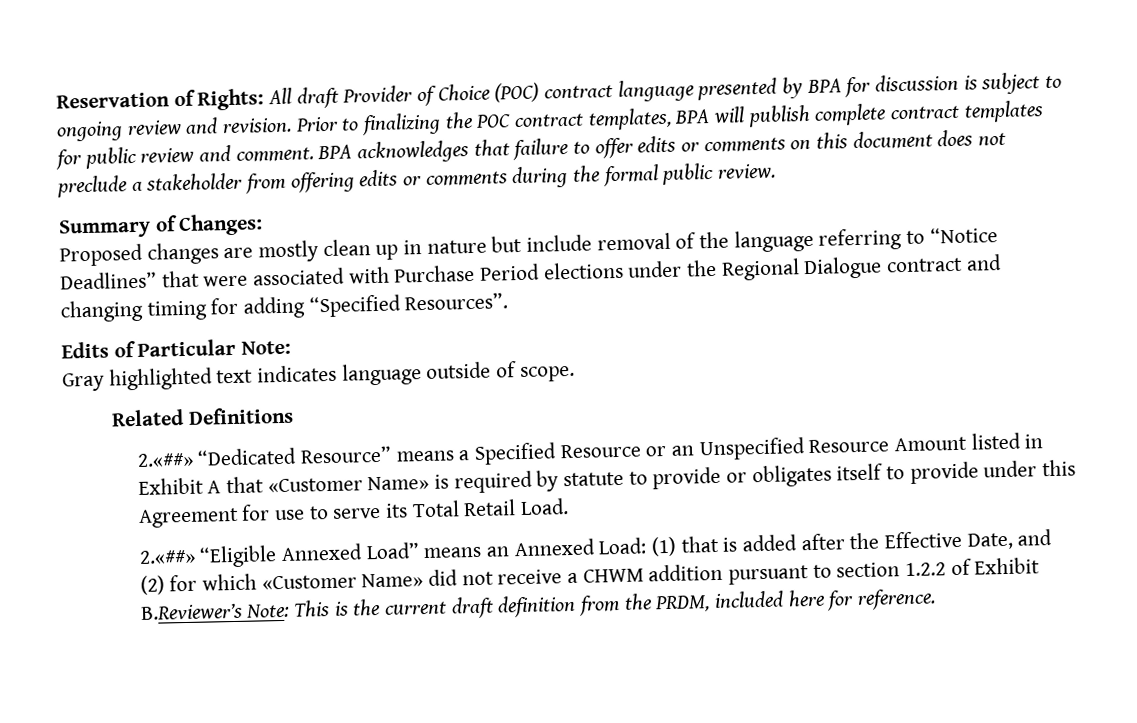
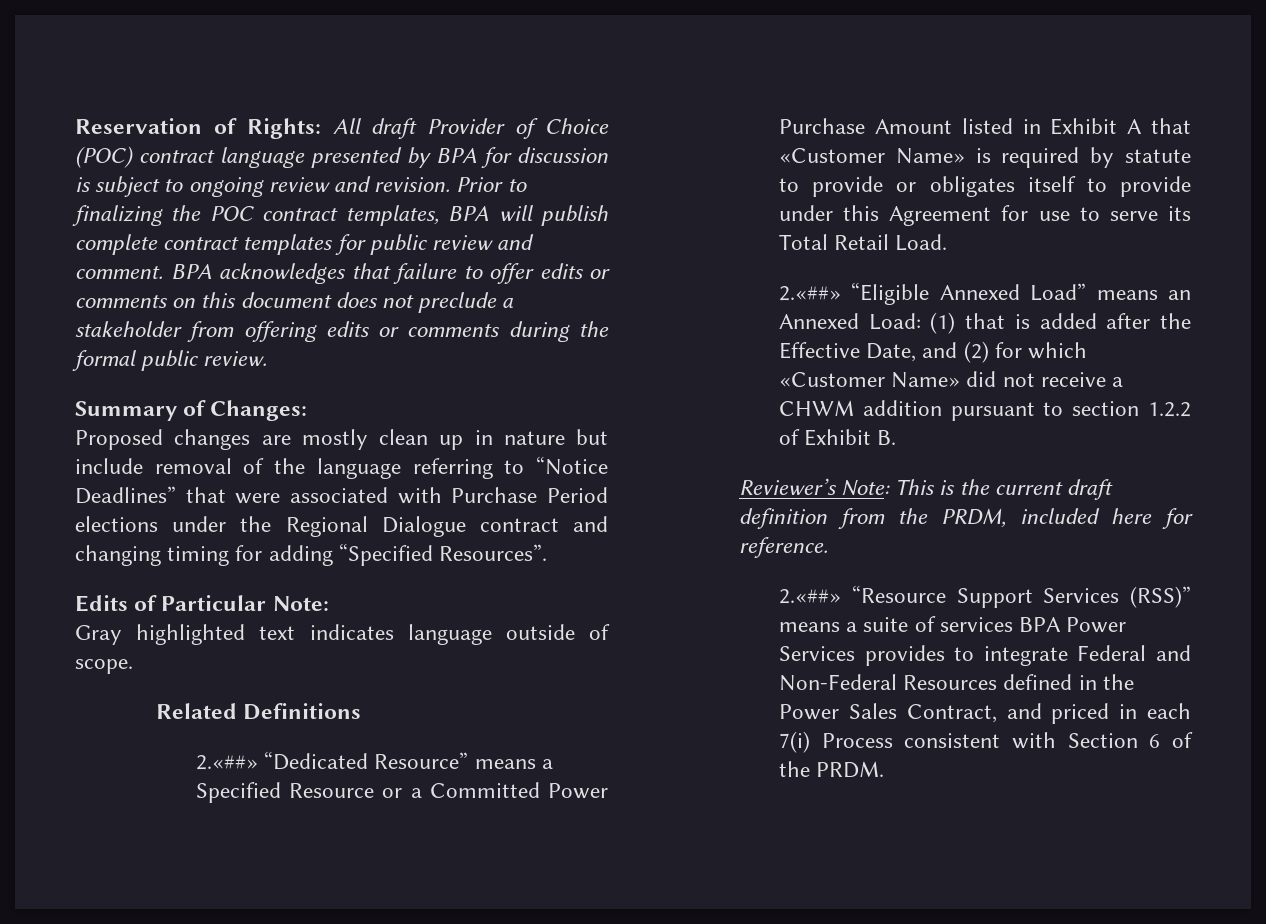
[671,437,890,461] an Unspecified Resource -> [410,782,608,799] [779,118,866,134] a Committed Power Purchase
[139,602,243,620] B.Reviewer’s -> [877,430,897,445] [738,478,837,495] B. // Reviewer’s
(937, 599) none -> [779,585,1191,608] [779,616,1127,633] [779,645,1191,666] [779,674,1134,691] [779,703,1191,724] [779,731,1193,753] [779,761,885,778] // 2.«##» “Resource Support Services (RSS)” means a suite of services BPA Power Services provides to integrate Federal and Non-Federal Resources defined in the Power Sales Contract, and priced in each 7(i) Process consistent with Section 6 of the PRDM.

